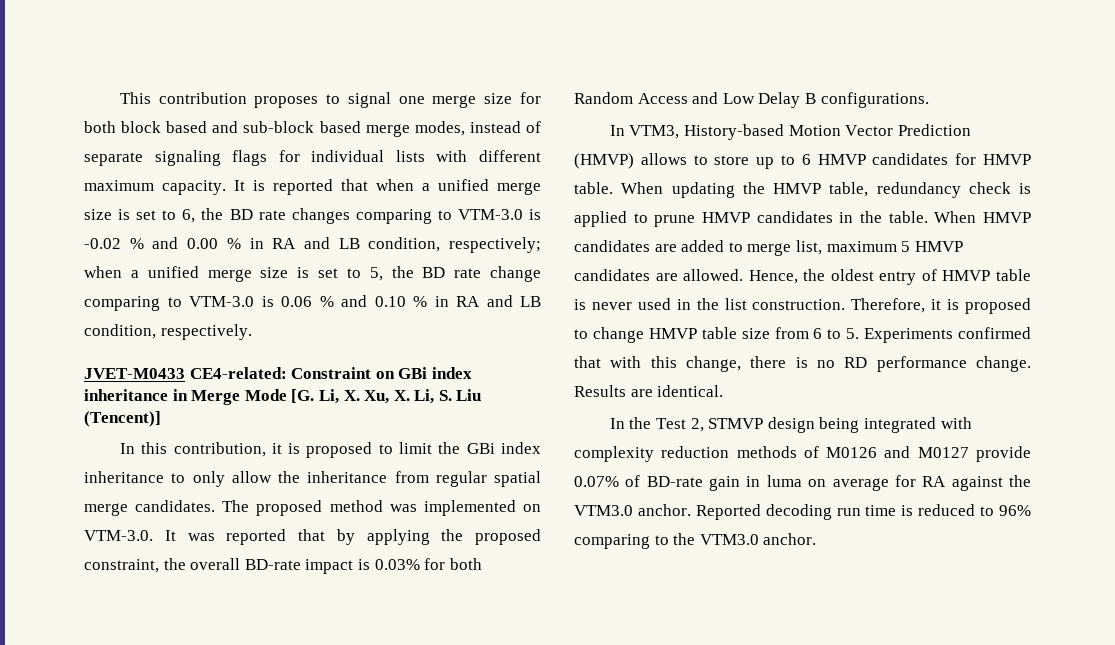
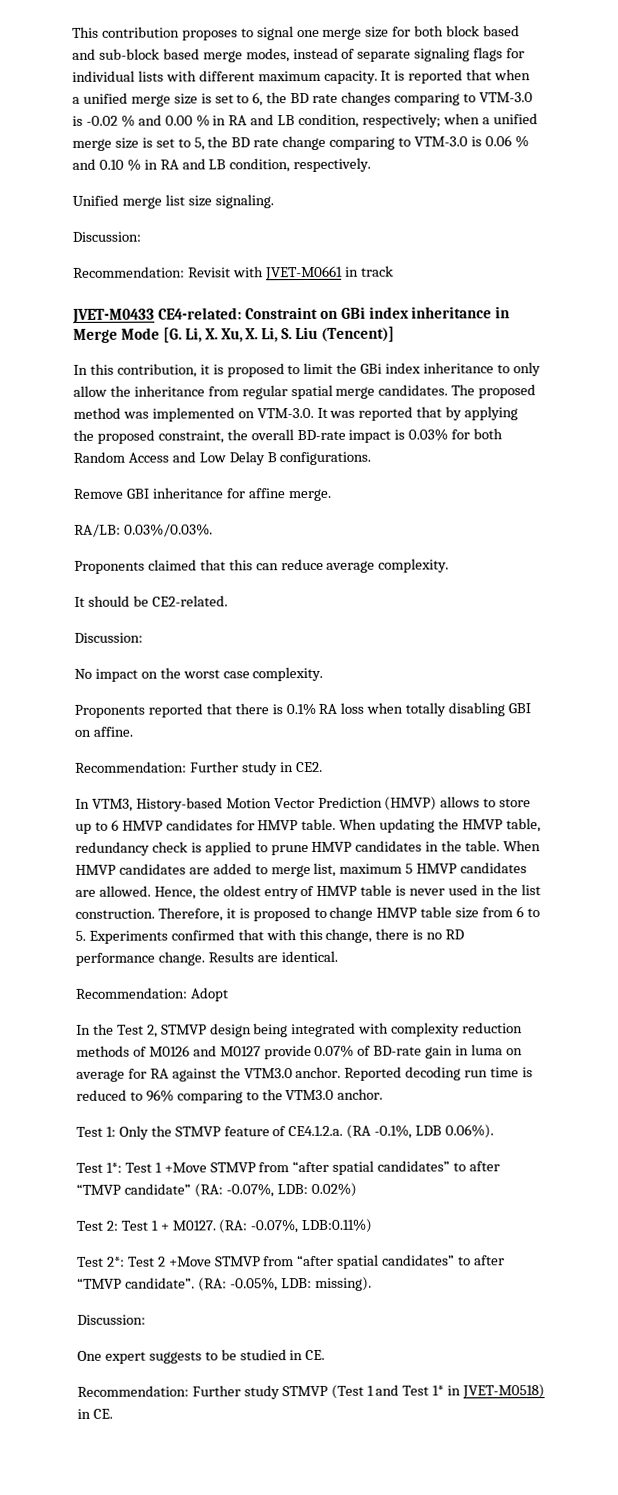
(252, 332) none -> [72,194,274,209] [72,231,141,242] [73,265,394,281] // Unified merge list size signaling. // Discussion: // Recommendation: Revisit with JVET-M0661 in track
(929, 100) none -> [73,487,332,502] [74,523,213,537] [74,558,450,574] [74,595,228,607] [74,632,143,643] [74,666,324,682] [74,702,532,718] [74,726,133,737] [75,761,323,776] // Remove GBI inheritance for affine merge. // RA/LB: 0.03%/0.03%. // Proponents claimed that this can reduce average complexity. // It should be CE2-related. // Discussion: // No impact on the worst case complexity. // Proponents reported that there is 0.1% RA loss when totally disabling GBI on affine. // Recommendation: Further study in CE2.
(724, 391) none -> [75,987,229,1002] // Recommendation: Adopt
(817, 539) none -> [76,1124,495,1140] [76,1160,501,1175] [76,1182,357,1198] [76,1218,373,1234] [77,1254,506,1269] [77,1276,372,1292] [77,1314,146,1325] [77,1349,326,1364] [77,1384,546,1400] [77,1408,113,1419] // Test 1: Only the STMVP feature of CE4.1.2.a. (RA -0.1%, LDB 0.06%). // Test 1*: Test 1 +Move STMVP from “after spatial candidates” to after “TMVP candidate” (RA: -0.07%, LDB: 0.02%) // Test 2: Test 1 + M0127. (RA: -0.07%, LDB:0.11%) // Test 2*: Test 2 +Move STMVP from “after spatial candidates” to after “TMVP candidate”. (RA: -0.05%, LDB: missing). // Discussion: // One expert suggests to be studied in CE. // Recommendation: Further study STMVP (Test 1 and Test 1* in JVET-M0518) in CE.

